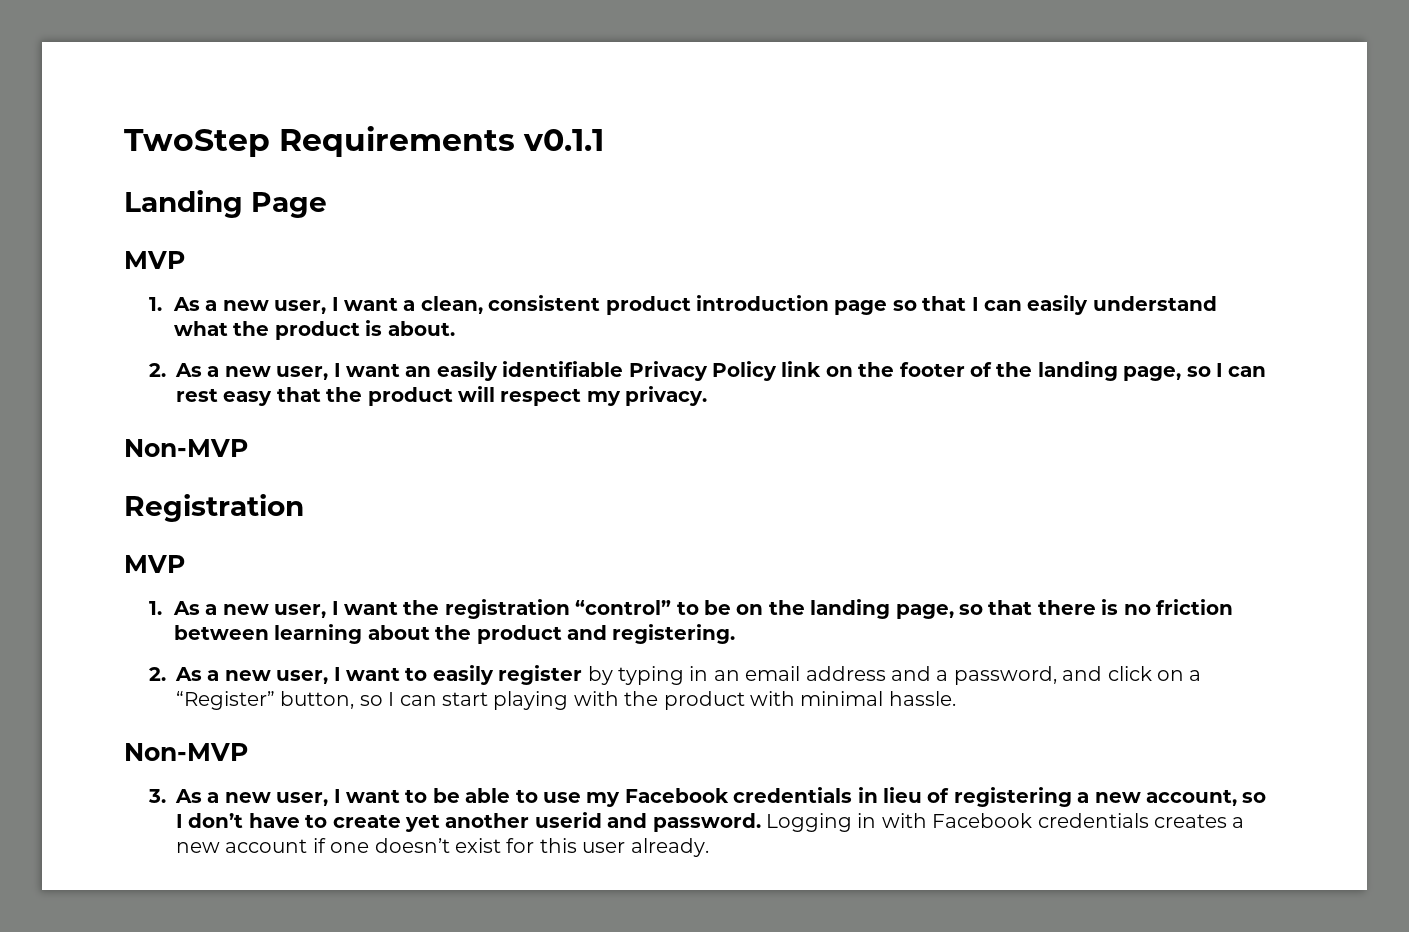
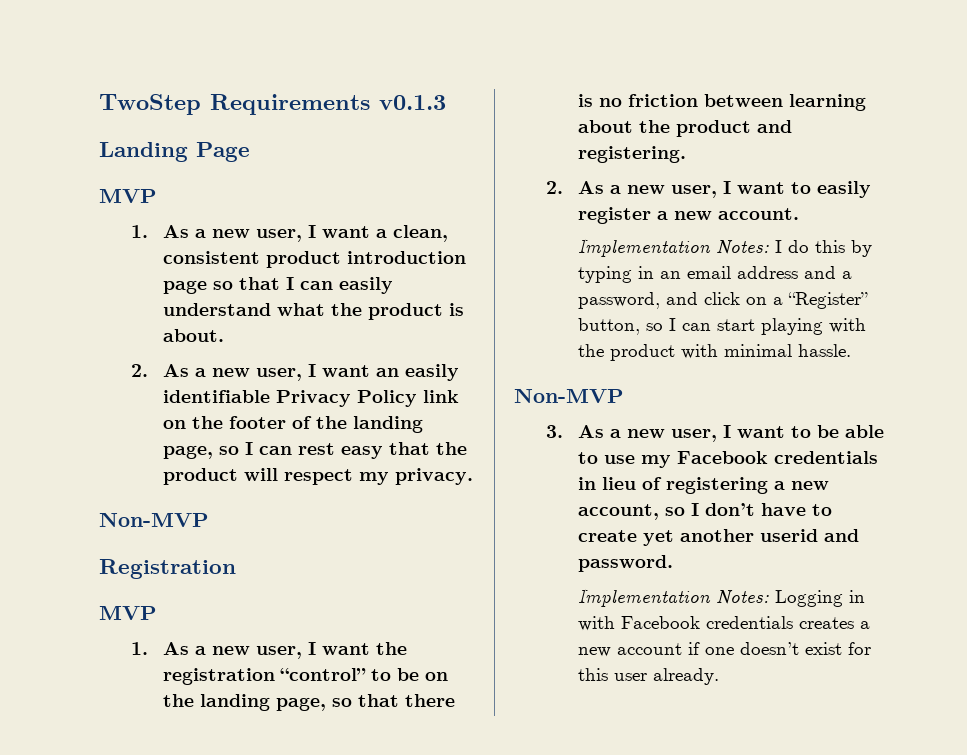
[523,129,604,151] v0.1.1 -> [379,95,446,110] v0.1.3
(583, 675) none -> [656,208,799,220] [577,239,845,257] a new account. // Implementation Notes: I do this
(761, 822) none -> [577,589,769,607] // Implementation Notes:

